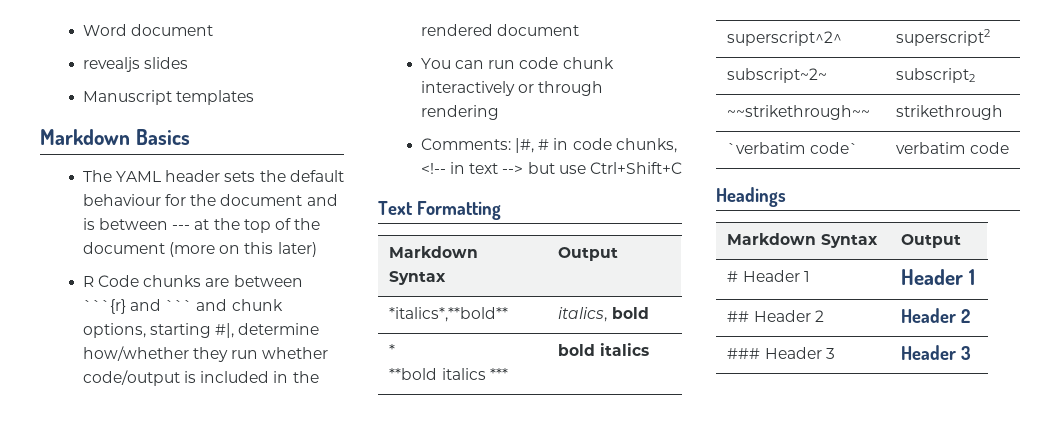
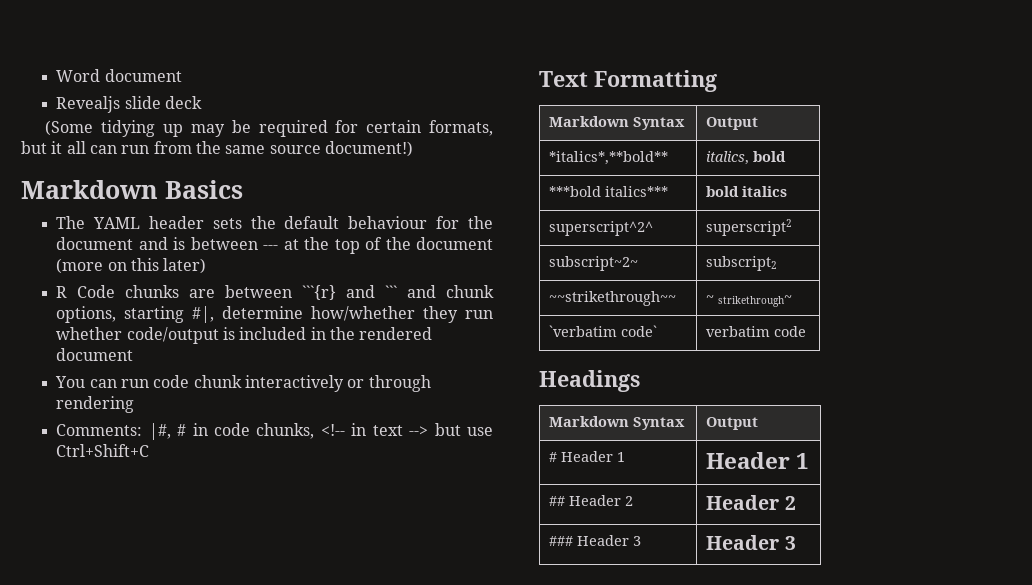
[82,57,188,72] [82,90,254,105] revealjs slides // Manuscript templates -> [56,96,202,113] [45,120,493,137] [21,141,413,157] Revealjs slide deck // (Some tidying up may be required for certain formats, but it all can run from the same source document!)
[389,344,396,356] [389,368,508,380] * // **bold italics *** -> [549,186,669,197] ***bold italics***
[896,105,1004,120] strikethrough -> [706,295,793,307] ~ strikethrough~

